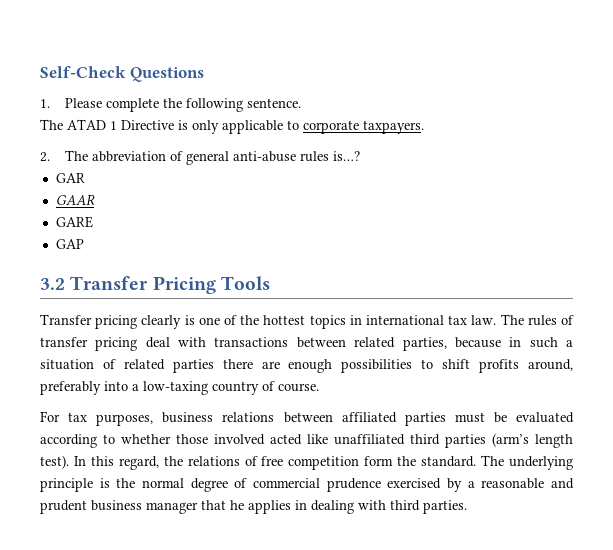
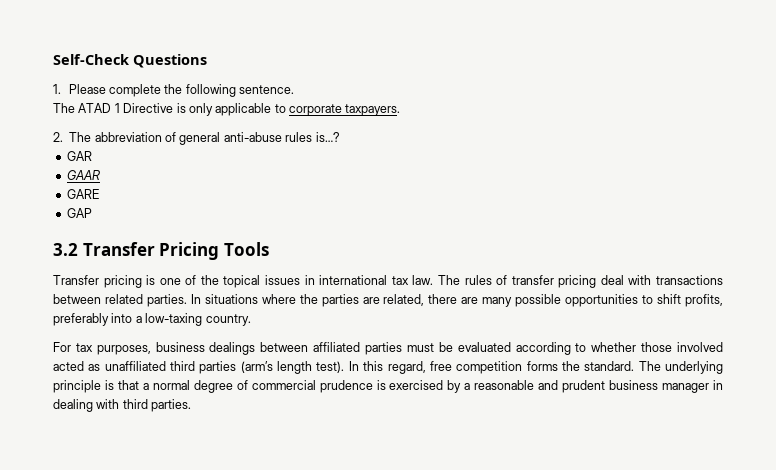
[141,315,182,329] clearly -> (142, 281) none
[263,315,346,329] hottest topics -> [223,275,301,288] topical issues
[402,337,574,351] [40,359,574,373] parties, because in such a situation of related parties there are enough possibilities to shift profits around, -> [146,294,724,307] parties. In situations where the parties are related, there are many possible opportunities to shift profits,
[212,381,319,395] country of course. -> [205,314,251,326] country.
[222,412,275,422] relations -> [209,342,256,355] dealings
[307,434,328,444] like -> [88,364,101,371] as
[163,456,258,466] the relations of -> (426, 367) none
[364,456,394,466] form -> [526,361,558,371] forms
[116,478,136,488] the -> [117,380,149,390] that a
(381, 485) none -> [376,380,386,390] is
[201,500,291,514] that he applies -> (710, 388) none

